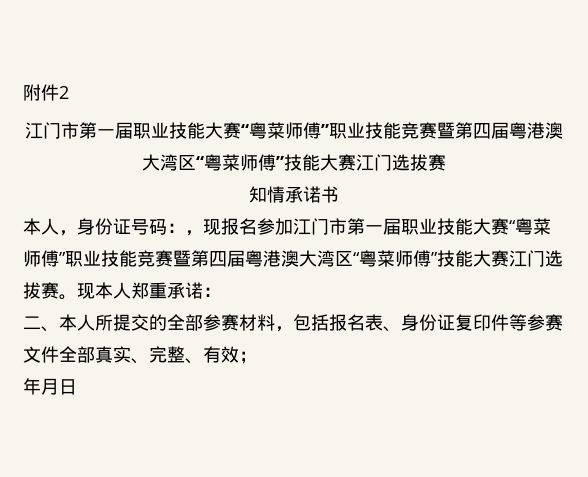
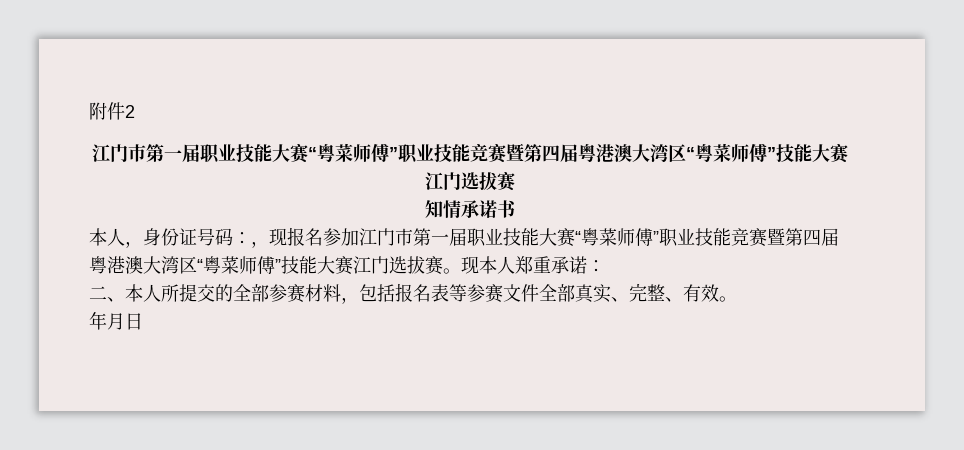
[383,314,509,332] 、身份证复印件 -> (449, 293) none
[239,351,257,364] ； -> [719,296,737,302] 。

